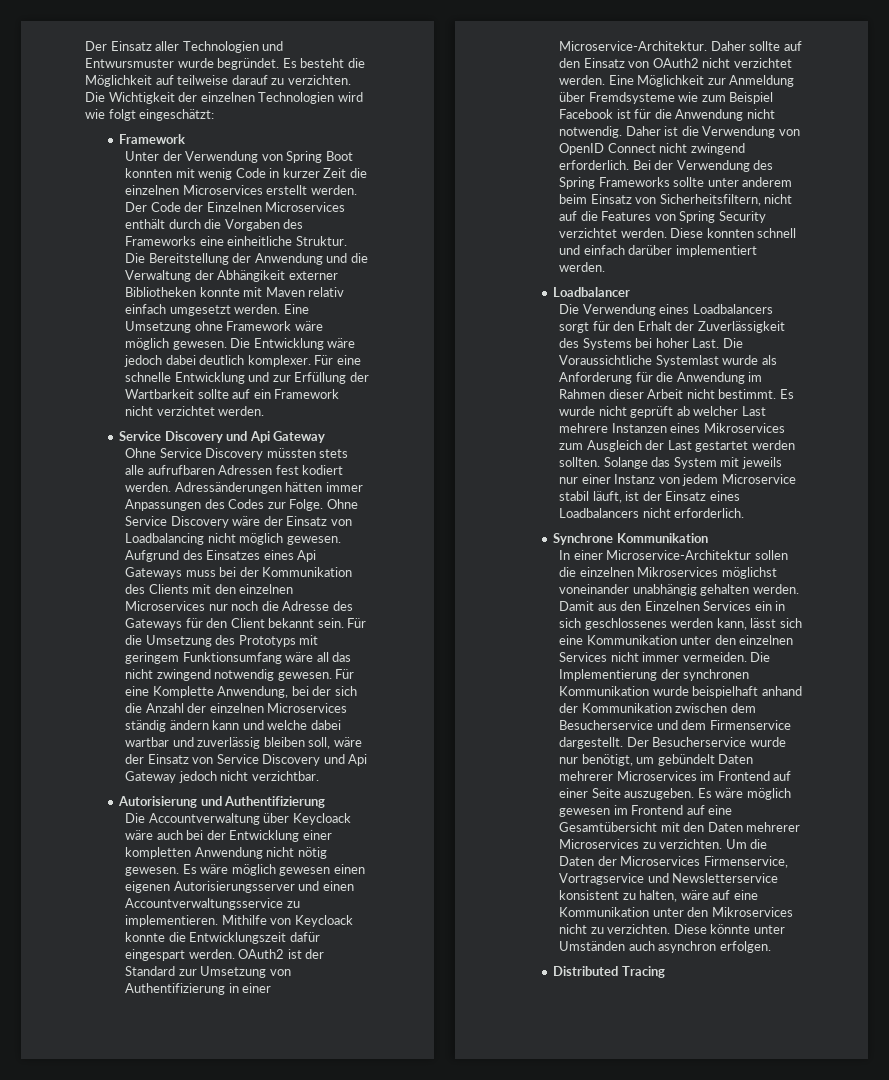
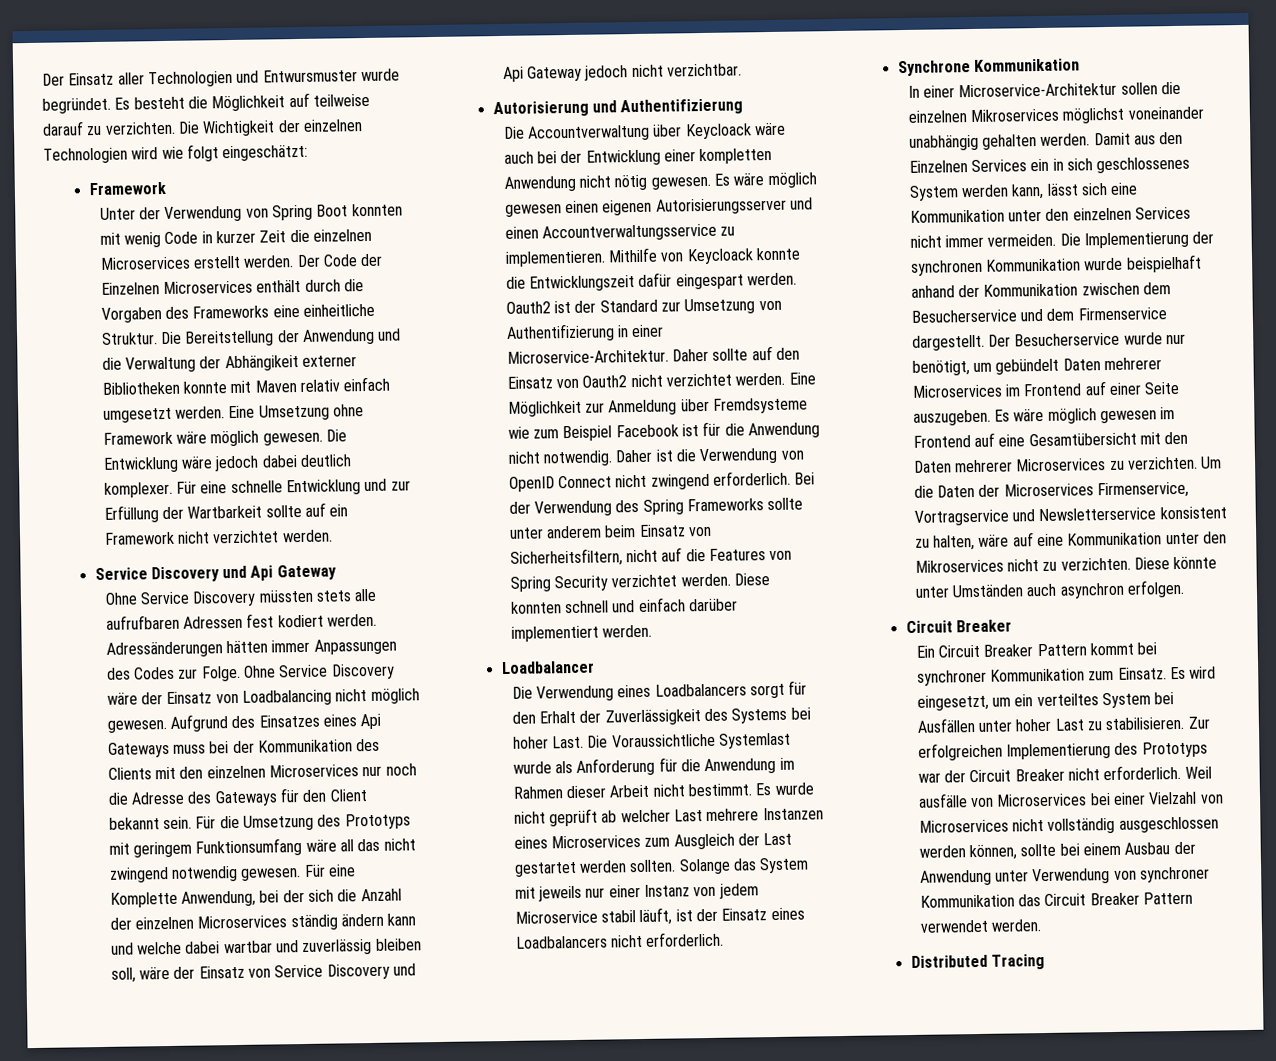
[238,949,285,959] OAuth2 -> [505,301,551,314] Oauth2
[652,58,699,68] OAuth2 -> [582,375,628,388] Oauth2
[703,423,785,433] Mikroservices -> [551,834,642,849] Microservices
(667, 624) none -> [908,185,959,201] System
(771, 947) none -> [905,619,1012,634] [915,642,1158,658] [916,666,1217,686] [916,692,1175,711] [916,716,1211,733] [917,741,1208,761] [917,764,1212,783] [917,791,1224,808] [918,816,1219,834] [918,841,1196,861] [919,866,1211,886] [919,891,1194,908] [919,919,1042,933] // Circuit Breaker // Ein Circuit Breaker Pattern kommt bei synchroner Kommunikation zum Einsatz. Es wird eingesetzt, um ein verteiltes System bei Ausfällen unter hoher Last zu stabilisieren. Zur erfolgreichen Implementierung des Prototyps war der Circuit Breaker nicht erforderlich. Weil ausfälle von Microservices bei einer Vielzahl von Microservices nicht vollständig ausgeschlossen werden können, sollte bei einem Ausbau der Anwendung unter Verwendung von synchroner Kommunikation das Circuit Breaker Pattern verwendet werden.

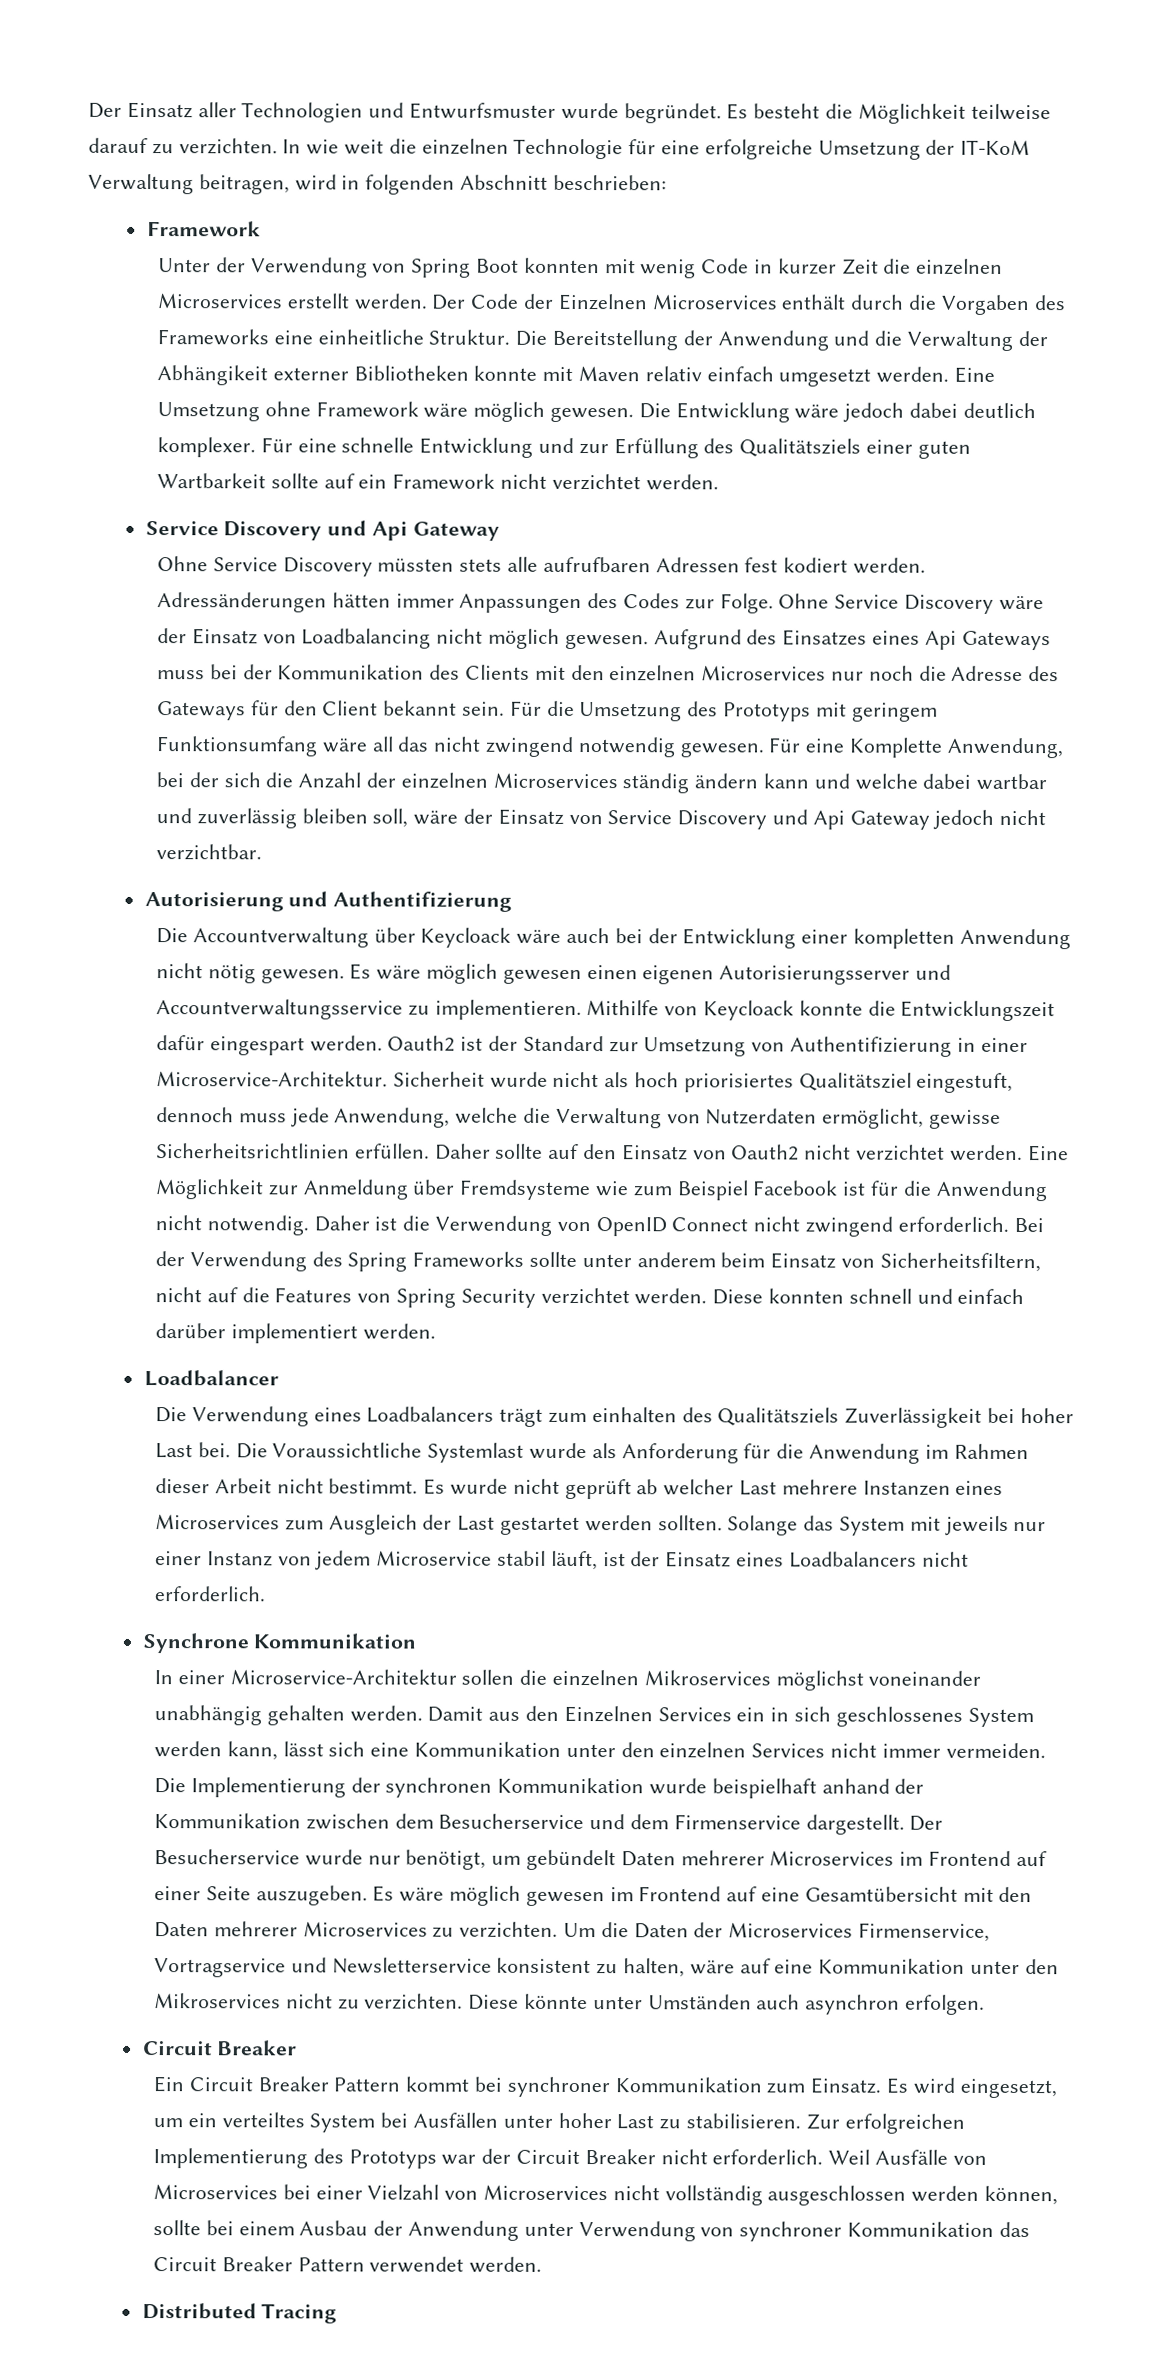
[262,69,358,83] Entwursmuster -> [409,102,557,119] Entwurfsmuster
[288,92,310,108] auf -> (966, 113) none
[177,119,363,137] [43,144,309,164] Die Wichtigkeit der einzelnen Technologien wird wie folgt eingeschätzt: -> [282,138,1031,160] [88,173,667,195] In wie weit die einzelnen Technologie für eine erfolgreiche Umsetzung der IT-KoM Verwaltung beitragen, wird in folgenden Abschnitt beschrieben:
[162,506,185,520] der -> [703,438,971,459] des Qualitätsziels einer guten
[504,226,539,239] einen -> (952, 972) none
(669, 356) none -> [392,1071,1014,1093] [156,1107,1002,1129] [156,1143,430,1159] Sicherheit wurde nicht als hoch priorisiertes Qualitätsziel eingestuft, dennoch muss jede Anwendung, welche die Verwaltung von Nutzerdaten ermöglicht, gewisse Sicherheitsrichtlinien erfüllen.
[750,680,808,699] [511,707,811,726] [512,735,585,749] sorgt für den Erhalt der Zuverlässigkeit des Systems bei hoher Last. -> [499,1407,1074,1428] [155,1442,231,1459] trägt zum einhalten des Qualitätsziels Zuverlässigkeit bei hoher Last bei.
[917,793,968,808] ausfälle -> [875,2149,949,2165] Ausfälle

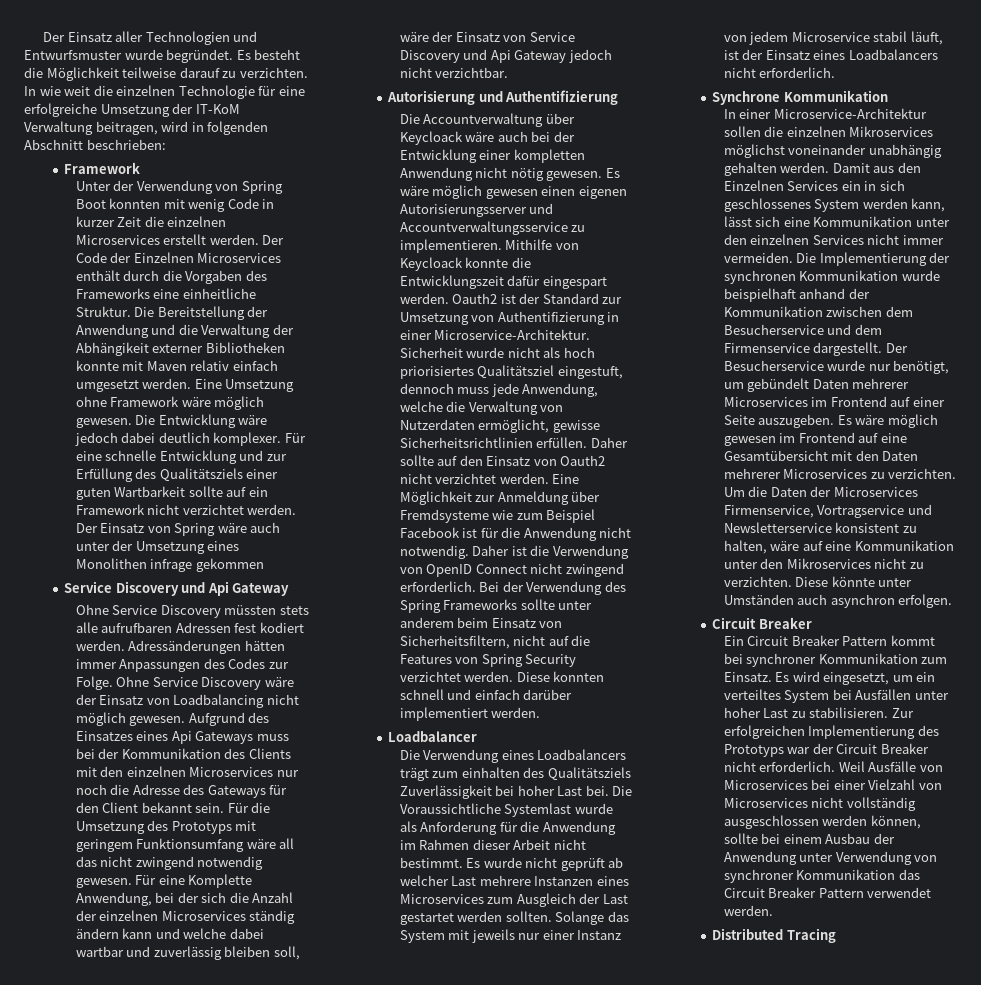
(719, 482) none -> [75,522,281,536] [75,540,240,554] [75,558,264,572] Der Einsatz von Spring wäre auch unter der Umsetzung eines Monolithen infrage gekommen

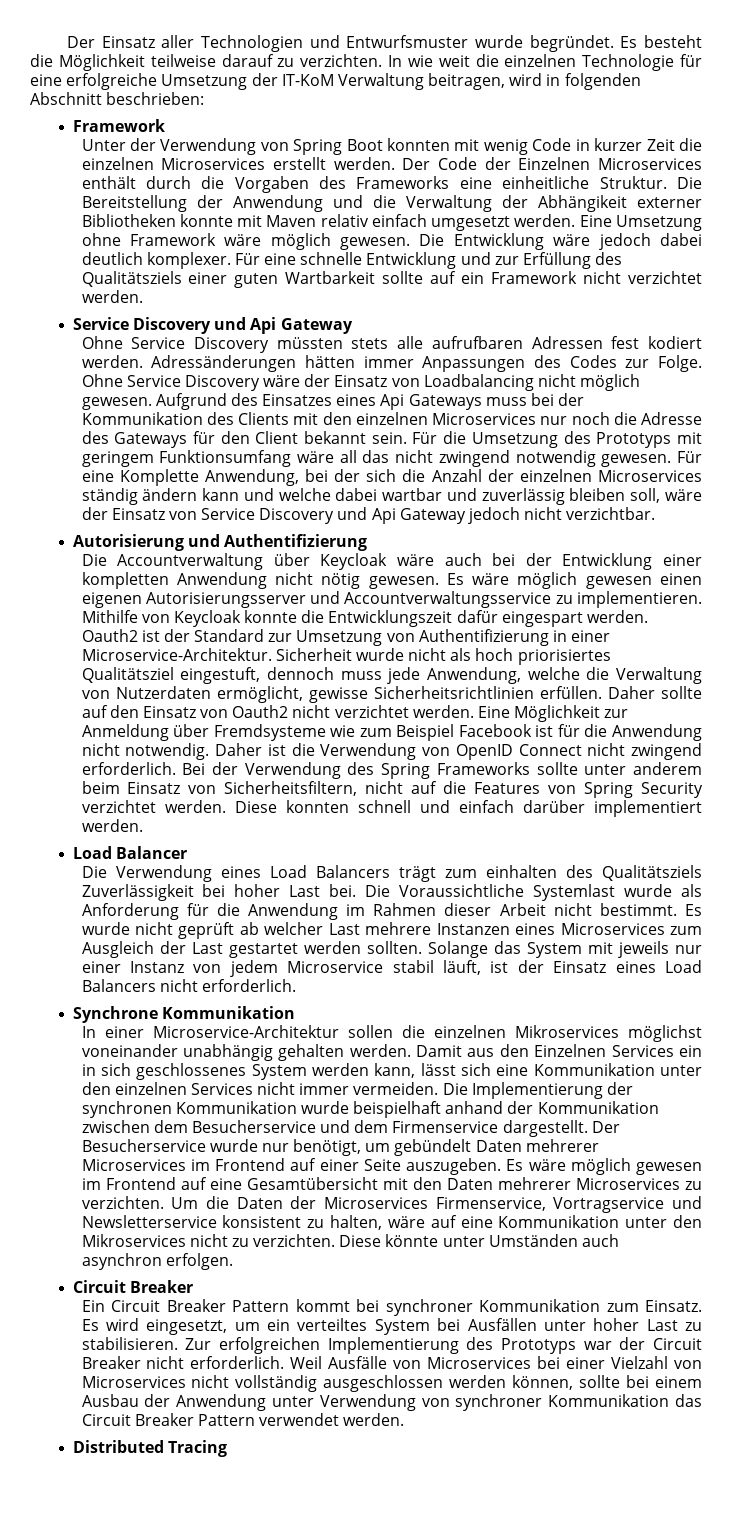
[75,522,281,536] [75,540,240,554] [75,558,264,572] Der Einsatz von Spring wäre auch unter der Umsetzung eines Monolithen infrage gekommen -> (143, 296) none
[399,131,463,145] Keycloack -> [320,553,388,570] Keycloak
[399,257,463,271] Keycloack -> [173,610,241,627] Keycloak
[388,731,478,742] Loadbalancer -> [72,846,187,859] Load Balancer
[537,749,627,760] Loadbalancers -> [269,865,390,878] Load Balancers
[848,49,938,60] Loadbalancers -> [665,960,702,973] [81,979,156,992] Load Balancers

